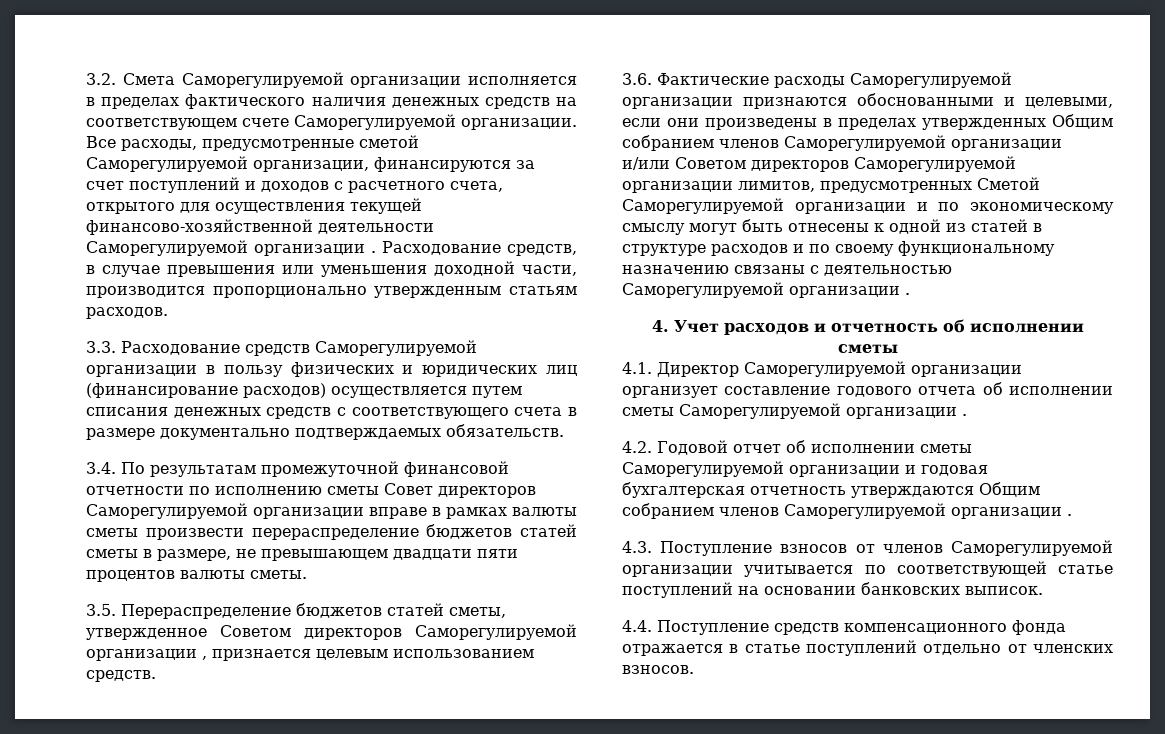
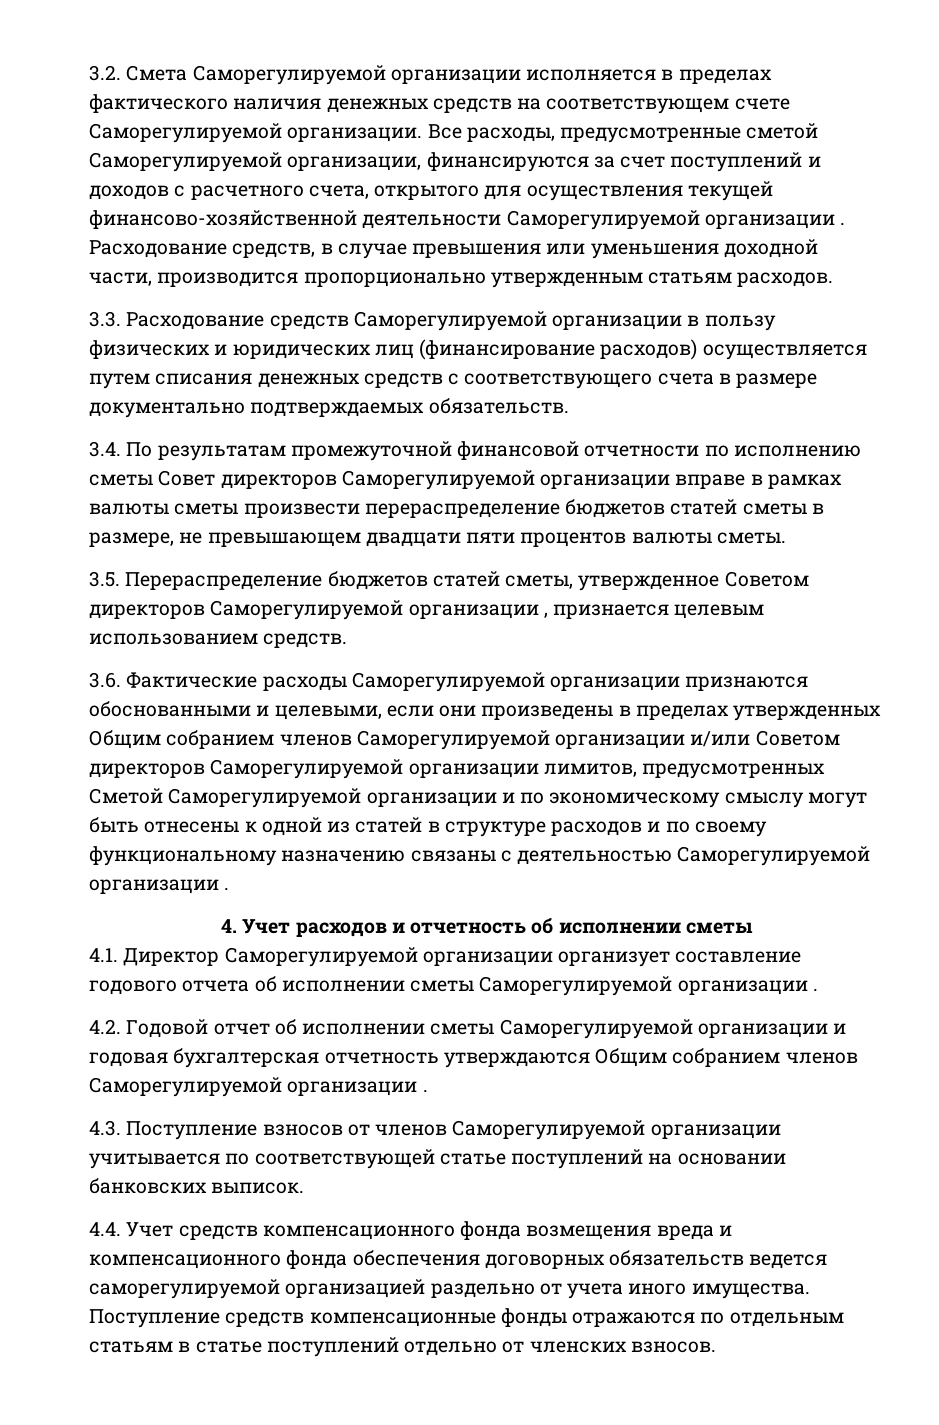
[657,620,769,635] Поступление -> [126,1222,174,1237] Учет
[622,644,723,656] отражается -> [526,1225,732,1240] [89,1250,828,1269] [89,1279,810,1299] [89,1308,844,1328] [89,1341,173,1353] возмещения вреда и компенсационного фонда обеспечения договорных обязательств ведется саморегулируемой организацией раздельно от учета иного имущества. Поступление средств компенсационные фонды отражаются по отдельным статьям

